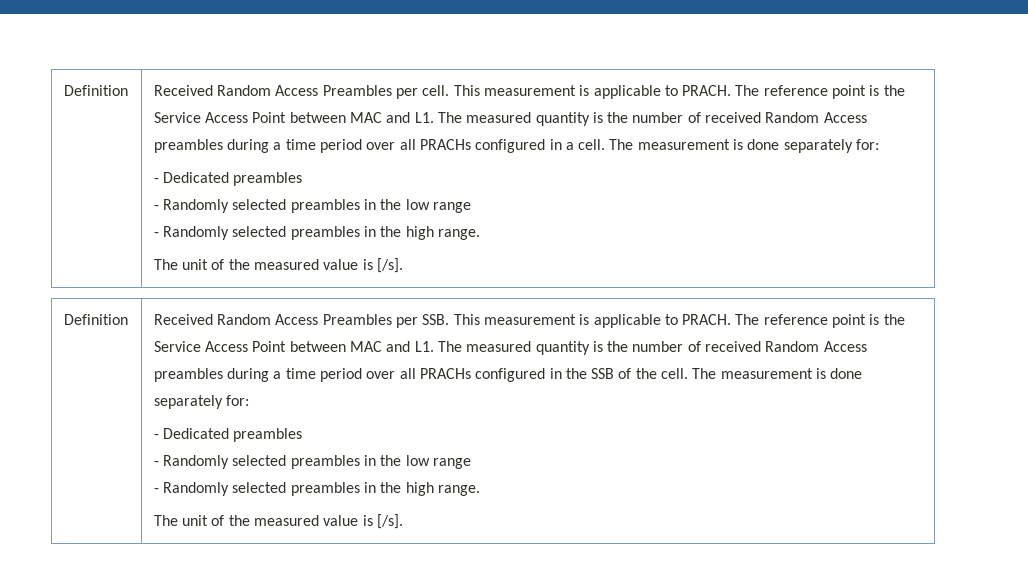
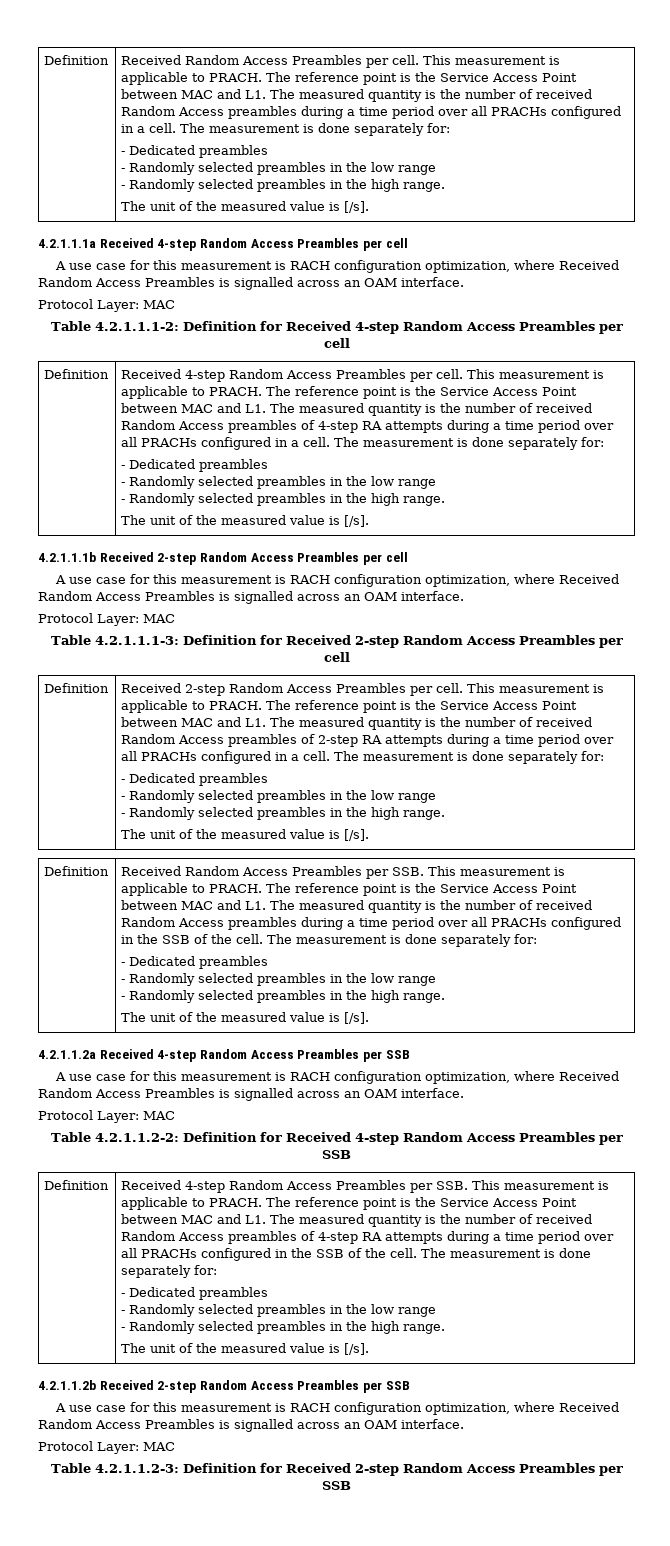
(403, 265) none -> [38,238,408,251] [54,260,619,273] [38,277,464,290] [38,299,175,312] [50,321,623,334] [323,338,350,348] [44,369,110,379] [121,369,605,382] [121,386,578,399] [121,403,593,416] [121,420,615,433] [121,437,605,450] [121,459,269,472] [121,476,437,489] [121,493,446,506] [121,515,370,527] [38,552,408,565] [54,574,619,587] [38,591,464,604] [38,613,175,626] [50,635,623,648] [323,652,350,662] [44,683,110,693] [121,683,605,696] [121,700,578,713] [121,717,593,730] [121,734,615,747] [121,751,605,764] [121,773,269,786] [121,790,437,803] [121,807,446,820] [121,829,370,841] // 4.2.1.1.1a Received 4-step Random Access Preambles per cell // A use case for this measurement is RACH configuration optimization, where Received Random Access Preambles is signalled across an OAM interface. // Protocol Layer: MAC // Table 4.2.1.1.1-2: Definition for Received 4-step Random Access Preambles per cell // Definition | Received 4-step Random Access Preambles per cell. This measurement is applicable to PRACH. The reference point is the Service Access Point between MAC and L1. The measured quantity is the number of received Random Access preambles of 4-step RA attempts during a time period over all PRACHs configured in a cell. The measurement is done separately for: // - Dedicated preambles // - Randomly selected preambles in the low range // - Randomly selected preambles in the high range. // The unit of the measured value is [/s]. // 4.2.1.1.1b Received 2-step Random Access Preambles per cell // A use case for this measurement is RACH configuration optimization, where Received Random Access Preambles is signalled across an OAM interface. // Protocol Layer: MAC // Table 4.2.1.1.1-3: Definition for Received 2-step Random Access Preambles per cell // Definition | Received 2-step Random Access Preambles per cell. This measurement is applicable to PRACH. The reference point is the Service Access Point between MAC and L1. The measured quantity is the number of received Random Access preambles of 2-step RA attempts during a time period over all PRACHs configured in a cell. The measurement is done separately for: // - Dedicated preambles // - Randomly selected preambles in the low range // - Randomly selected preambles in the high range. // The unit of the measured value is [/s].
(403, 521) none -> [38,1049,410,1062] [54,1071,619,1084] [38,1088,464,1101] [38,1110,175,1123] [50,1132,623,1145] [322,1150,351,1159] [44,1180,110,1190] [121,1180,610,1193] [121,1197,578,1210] [121,1214,593,1227] [121,1231,615,1244] [121,1248,592,1261] [121,1265,218,1278] [121,1287,269,1300] [121,1304,437,1317] [121,1321,446,1334] [121,1343,370,1355] [38,1380,410,1393] [54,1402,619,1415] [38,1419,464,1432] [38,1441,175,1454] [50,1463,623,1476] [322,1481,351,1490] // 4.2.1.1.2a Received 4-step Random Access Preambles per SSB // A use case for this measurement is RACH configuration optimization, where Received Random Access Preambles is signalled across an OAM interface. // Protocol Layer: MAC // Table 4.2.1.1.2-2: Definition for Received 4-step Random Access Preambles per SSB // Definition | Received 4-step Random Access Preambles per SSB. This measurement is applicable to PRACH. The reference point is the Service Access Point between MAC and L1. The measured quantity is the number of received Random Access preambles of 4-step RA attempts during a time period over all PRACHs configured in the SSB of the cell. The measurement is done separately for: // - Dedicated preambles // - Randomly selected preambles in the low range // - Randomly selected preambles in the high range. // The unit of the measured value is [/s]. // 4.2.1.1.2b Received 2-step Random Access Preambles per SSB // A use case for this measurement is RACH configuration optimization, where Received Random Access Preambles is signalled across an OAM interface. // Protocol Layer: MAC // Table 4.2.1.1.2-3: Definition for Received 2-step Random Access Preambles per SSB

